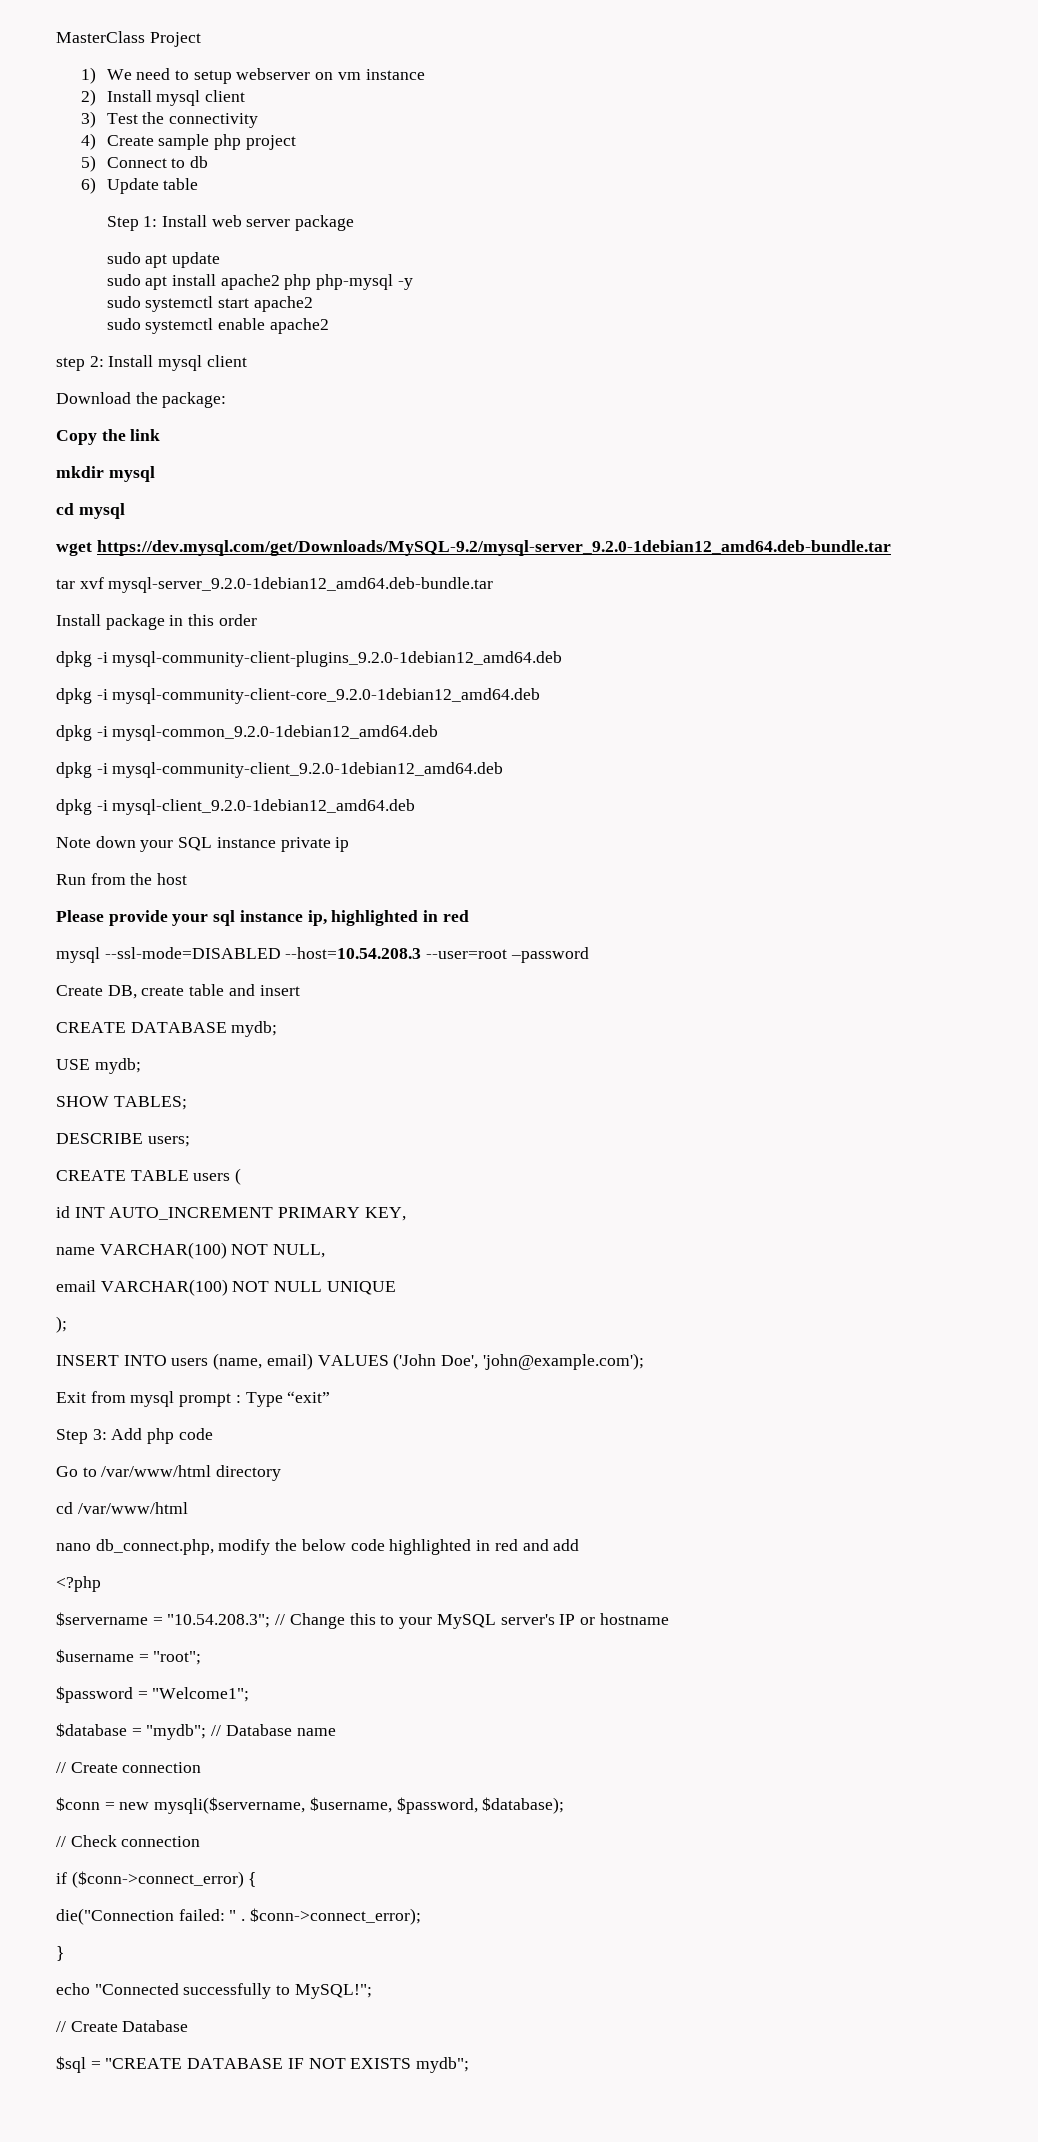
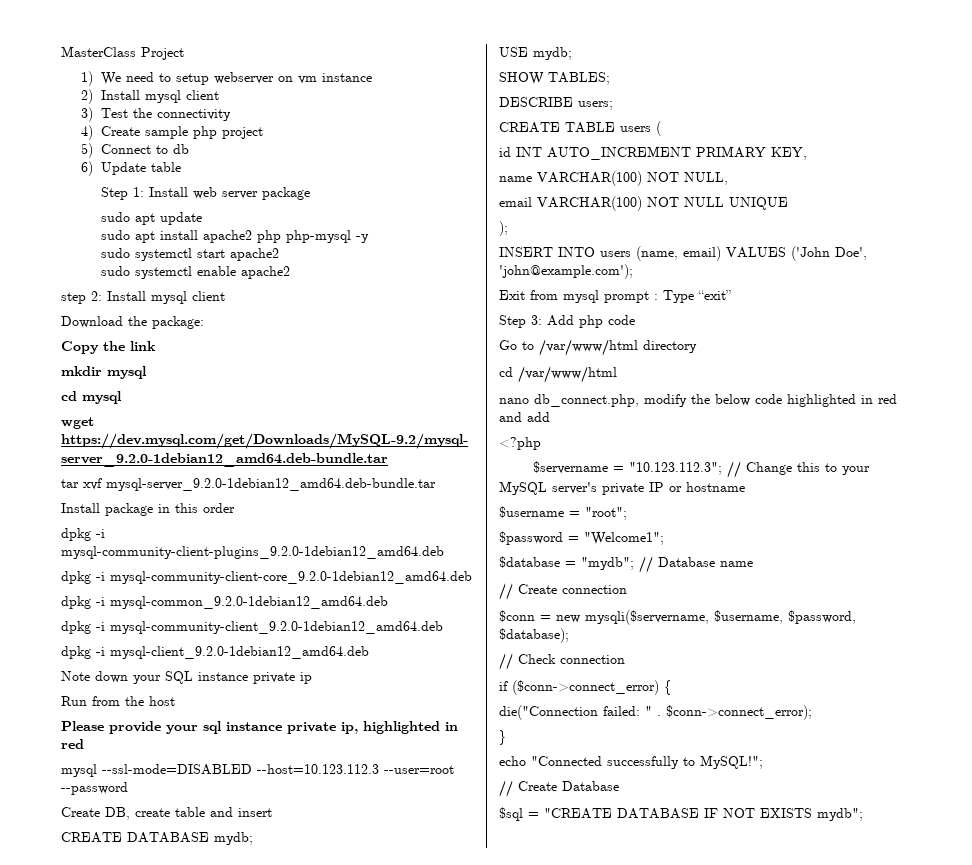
(303, 916) none -> [287,722,336,734] private
[285,947,589,963] --host=10.54.208.3 --user=root –password -> [257,764,454,774] [61,782,128,795] --host=10.123.112.3 --user=root --password
[167,1614,271,1628] "10.54.208.3"; -> [629,462,723,475] "10.123.112.3";
(555, 1619) none -> [602,483,644,495] private

